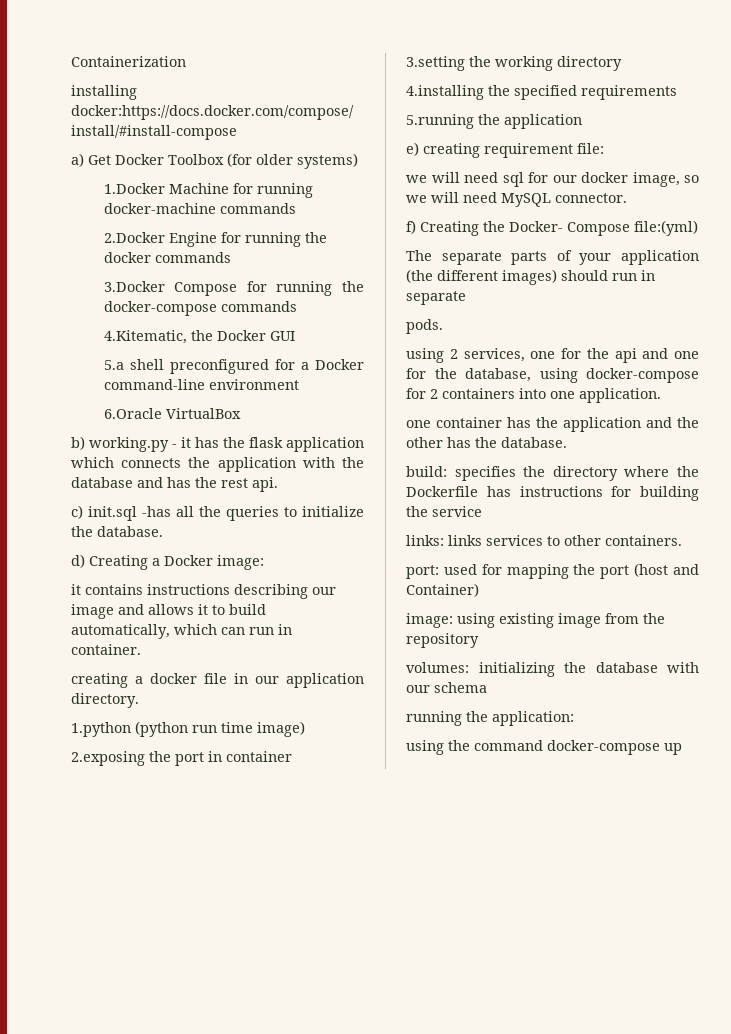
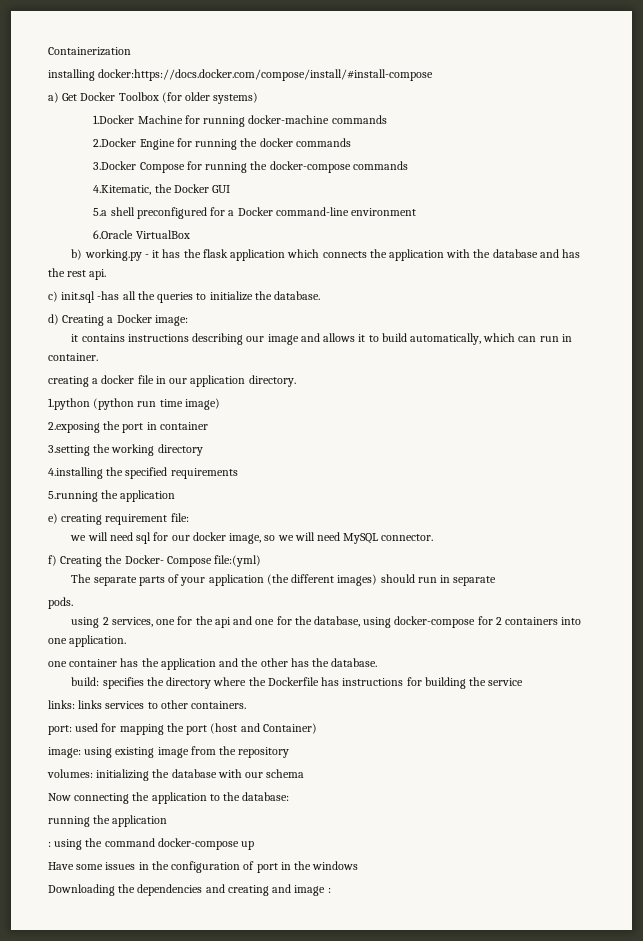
[406,711,574,726] // running the application: // -> [48,792,290,804] [48,815,168,827] [48,841,51,847] // Now connecting the application to the database: // running the application // :
(682, 749) none -> [48,861,359,873] [48,884,331,896] // Have some issues in the configuration of port in the windows // Downloading the dependencies and creating and image :

